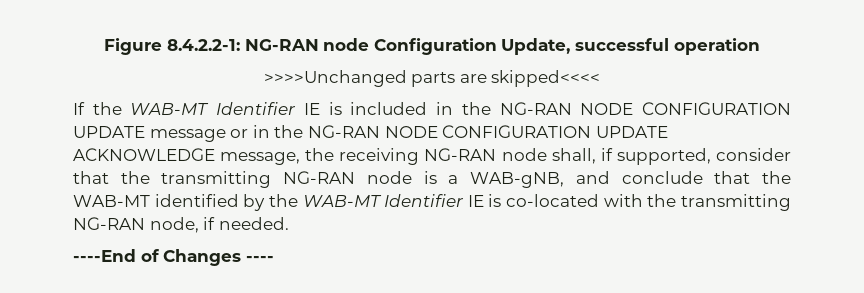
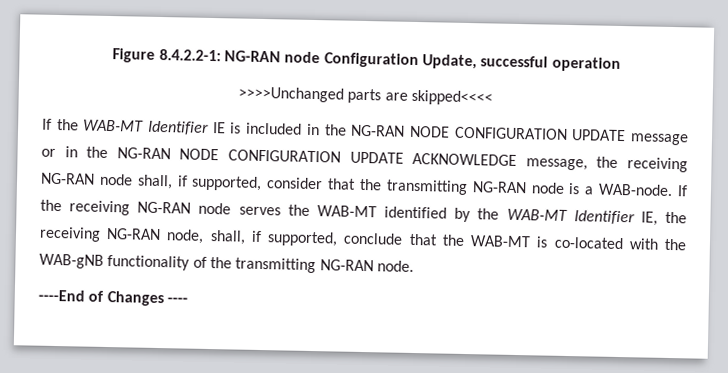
[470,171,751,188] WAB-gNB, and conclude that -> [598,183,688,197] [40,199,281,216] WAB-node. If the receiving NG-RAN node serves
[467,194,791,211] [73,217,289,233] IE is co-located with the transmitting NG-RAN node, if needed. -> [640,211,687,226] [39,226,688,251] [39,253,414,274] IE, the receiving NG-RAN node, shall, if supported, conclude that the WAB-MT is co-located with the WAB-gNB functionality of the transmitting NG-RAN node.

